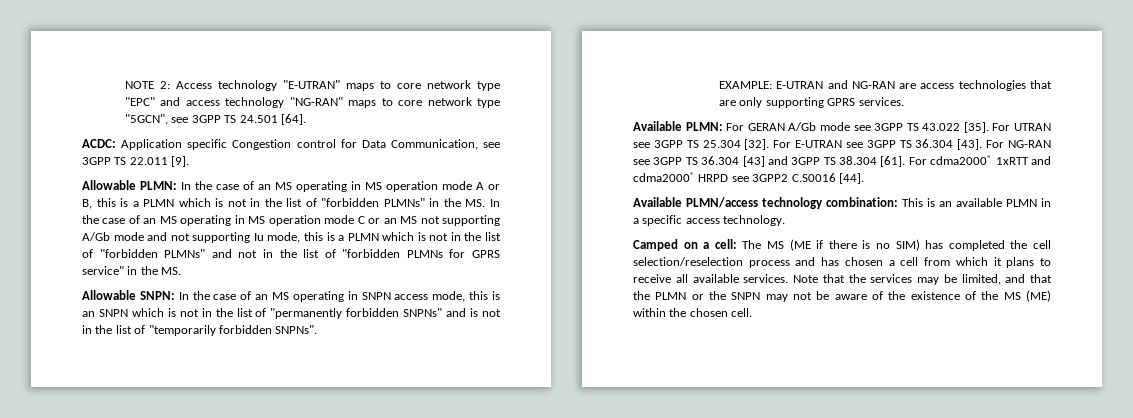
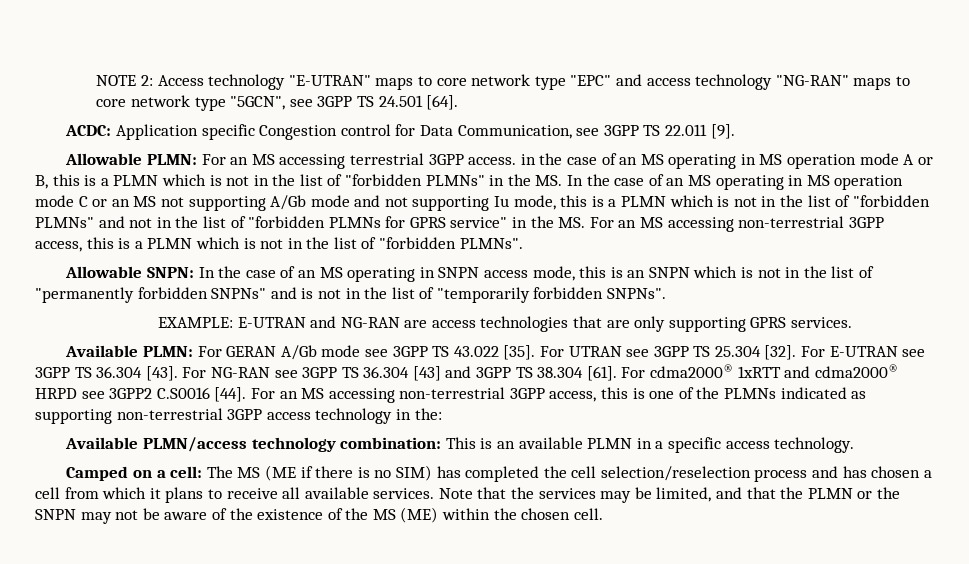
[181,182,191,190] In -> [201,153,536,169] For an MS accessing terrestrial 3GPP access. in
(182, 271) none -> [589,216,884,232] [35,237,523,252] For an MS accessing non-terrestrial 3GPP access, this is a PLMN which is not in the list of "forbidden PLMNs".
(864, 178) none -> [250,387,867,403] [35,408,442,424] For an MS accessing non-terrestrial 3GPP access, this is one of the PLMNs indicated as supporting non-terrestrial 3GPP access technology in the:

